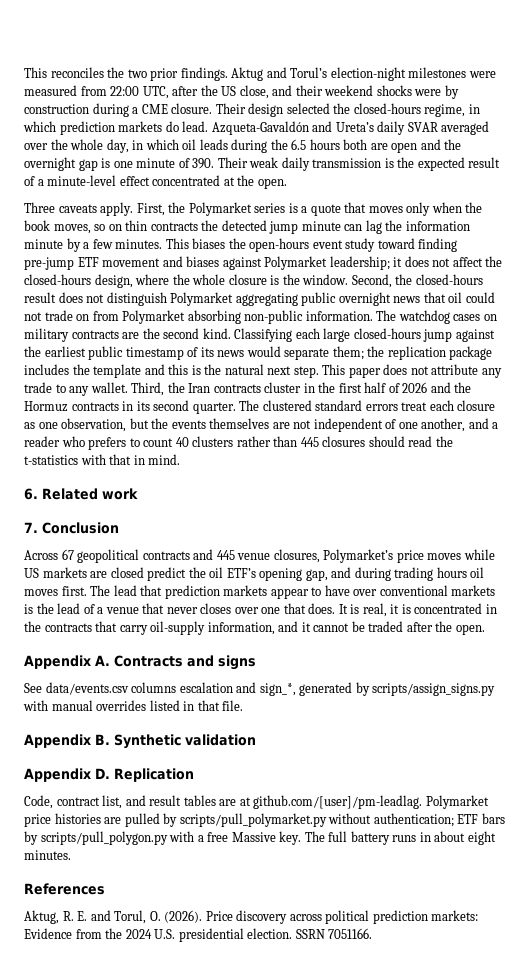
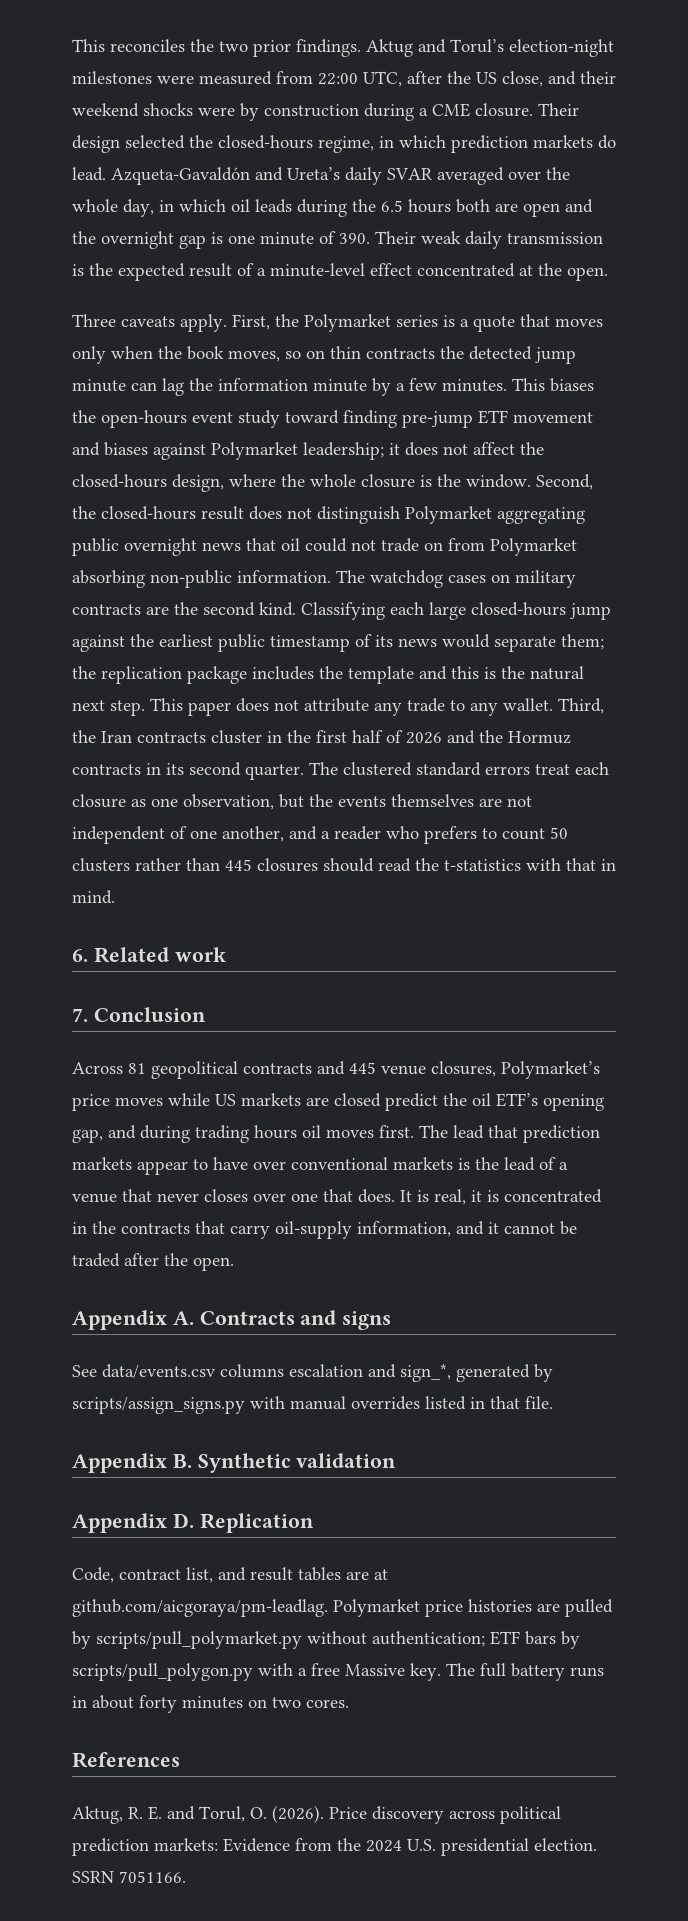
[175,437,189,447] 40 -> [550,827,568,839] 50
[61,549,74,560] 67 -> [128,1063,146,1074] 81
[253,795,423,809] github.com/[user]/pm-leadlag. -> [72,1599,328,1617] github.com/aicgoraya/pm-leadlag.
[467,831,496,845] [24,850,71,860] eight minutes. -> [139,1695,349,1713] forty minutes on two cores.

